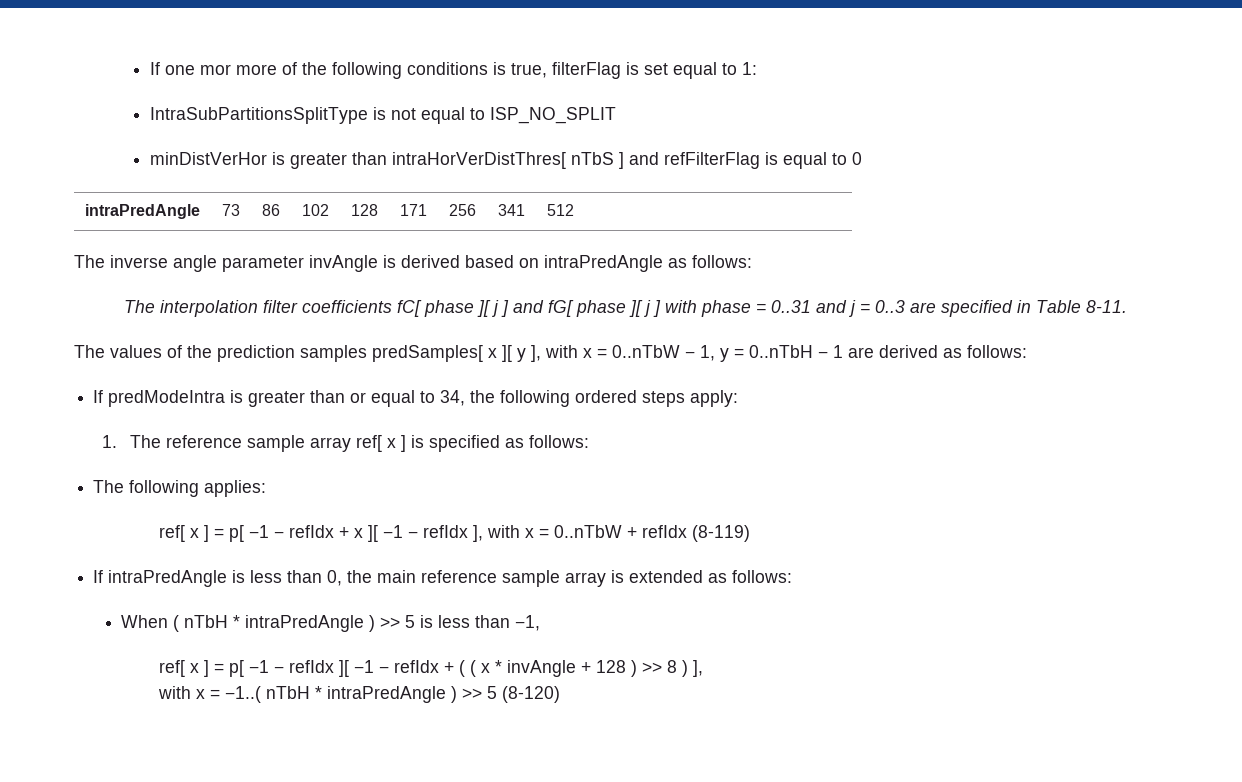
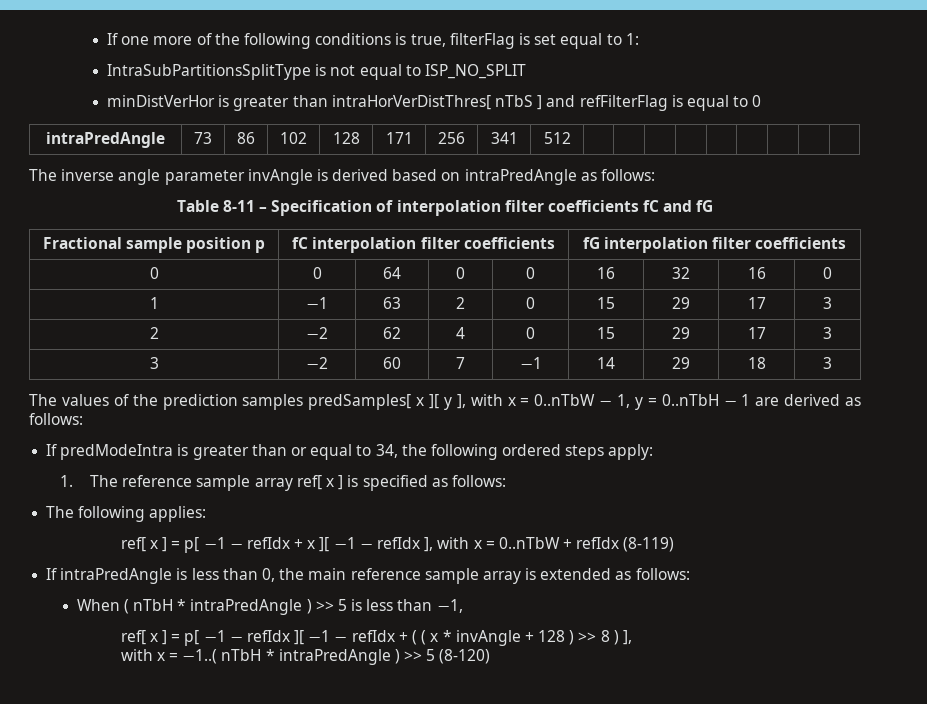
[199,64,231,75] mor -> (150, 40) none
[124,300,1127,317] The interpolation filter coefficients fC[ phase ][ j ] and fG[ phase ][ j ] with phase = 0..31 and j = 0..3 are specified in Table 8-11. -> [176,200,714,216] [42,237,266,253] [292,237,555,253] [582,237,847,253] [149,267,159,279] [312,267,322,279] [383,267,401,279] [456,267,465,279] [526,267,535,279] [597,267,615,279] [672,267,690,279] [747,267,766,279] [823,267,832,279] [149,297,159,309] [306,297,328,309] [383,297,401,309] [456,297,465,309] [526,297,535,309] [597,297,615,309] [672,297,690,309] [747,297,766,309] [823,297,832,309] [149,327,159,339] [306,327,328,339] [383,327,401,339] [456,327,465,339] [526,327,535,339] [597,327,615,339] [672,327,690,339] [747,327,766,339] [823,327,832,339] [149,357,159,369] [306,357,328,369] [383,357,401,369] [456,357,465,369] [519,357,542,369] [597,357,615,369] [672,357,690,369] [747,357,766,369] [823,357,832,369] Table 8-11 – Specification of interpolation filter coefficients fC and fG // Fractional sample position p | fC interpolation filter coefficients | fG interpolation filter coefficients // 0 | 0 | 64 | 0 | 0 | 16 | 32 | 16 | 0 // 1 | −1 | 63 | 2 | 0 | 15 | 29 | 17 | 3 // 2 | −2 | 62 | 4 | 0 | 15 | 29 | 17 | 3 // 3 | −2 | 60 | 7 | −1 | 14 | 29 | 18 | 3

